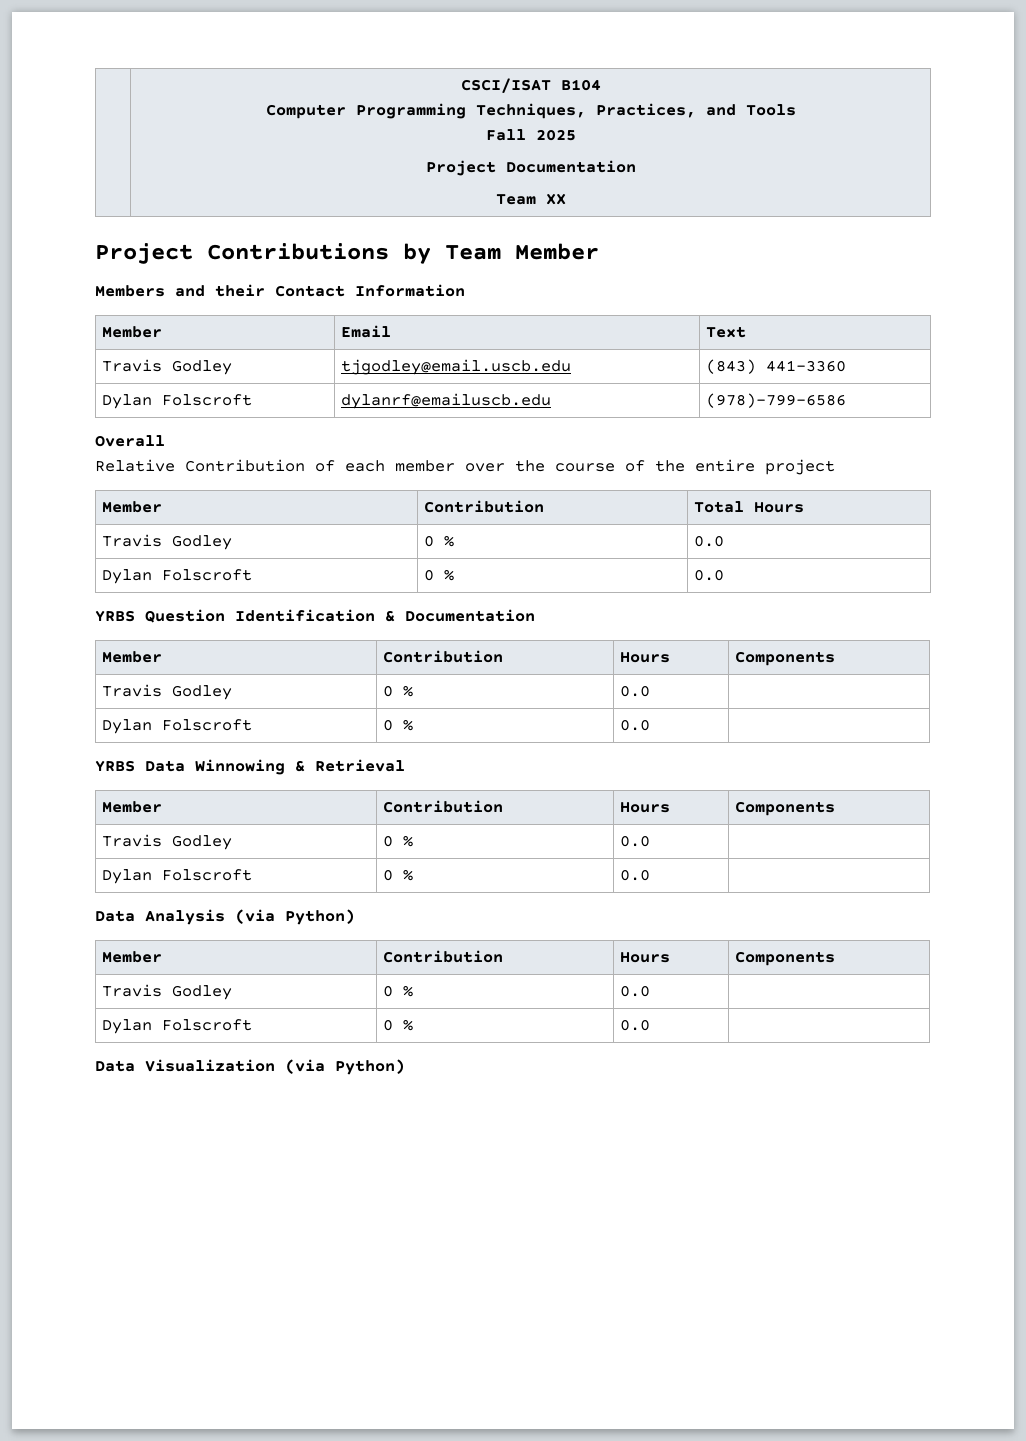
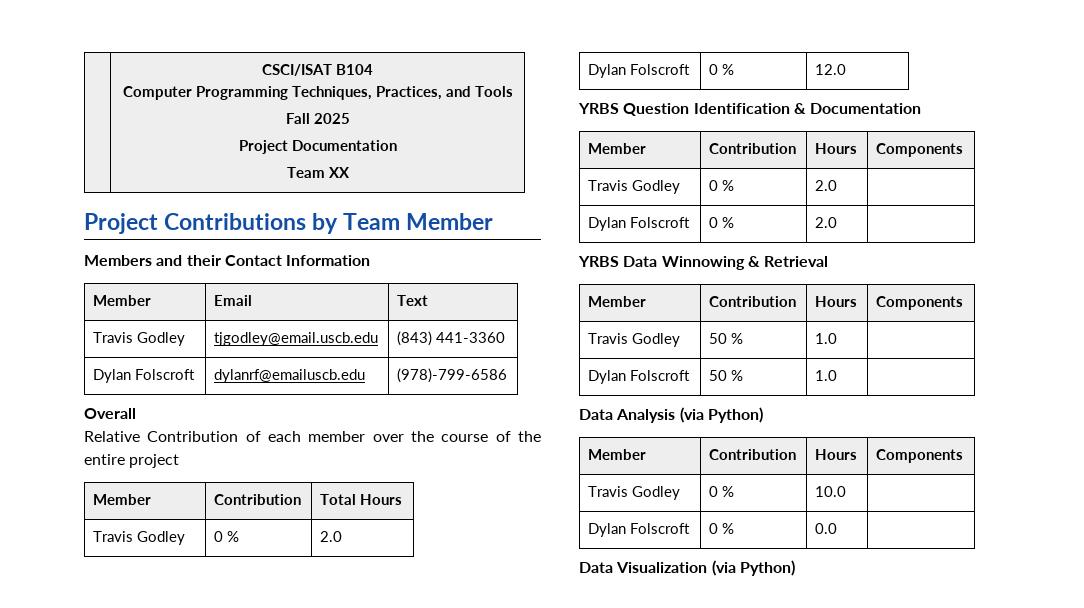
[694,535,725,547] [102,569,253,584] [424,569,455,581] [694,569,725,581] 0.0 // Dylan Folscroft | 0 % | 0.0 -> [320,531,343,542] [588,64,691,78] [709,64,735,75] [815,64,847,75] 2.0 // Dylan Folscroft | 0 % | 12.0
[620,685,651,697] [102,719,253,734] [383,719,414,731] [620,719,651,731] 0.0 | // Dylan Folscroft | 0 % | 0.0 -> [815,180,838,191] [588,217,691,231] [709,217,735,228] [815,217,838,228] 2.0 | // Dylan Folscroft | 0 % | 2.0
[383,835,414,847] [620,835,651,847] [102,869,253,884] [383,869,414,881] [620,869,651,881] 0 % | 0.0 | // Dylan Folscroft | 0 % | 0.0 -> [709,333,744,344] [815,333,838,344] [588,370,691,384] [709,370,744,381] [815,370,838,381] 50 % | 1.0 | // Dylan Folscroft | 50 % | 1.0
[620,985,651,997] 0.0 -> [815,486,847,497] 10.0

